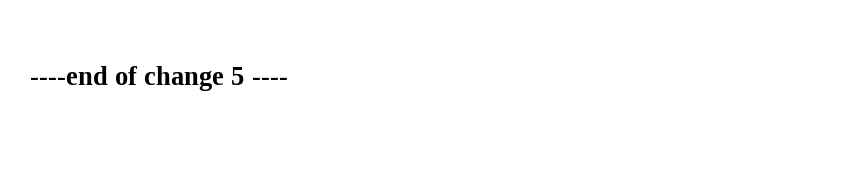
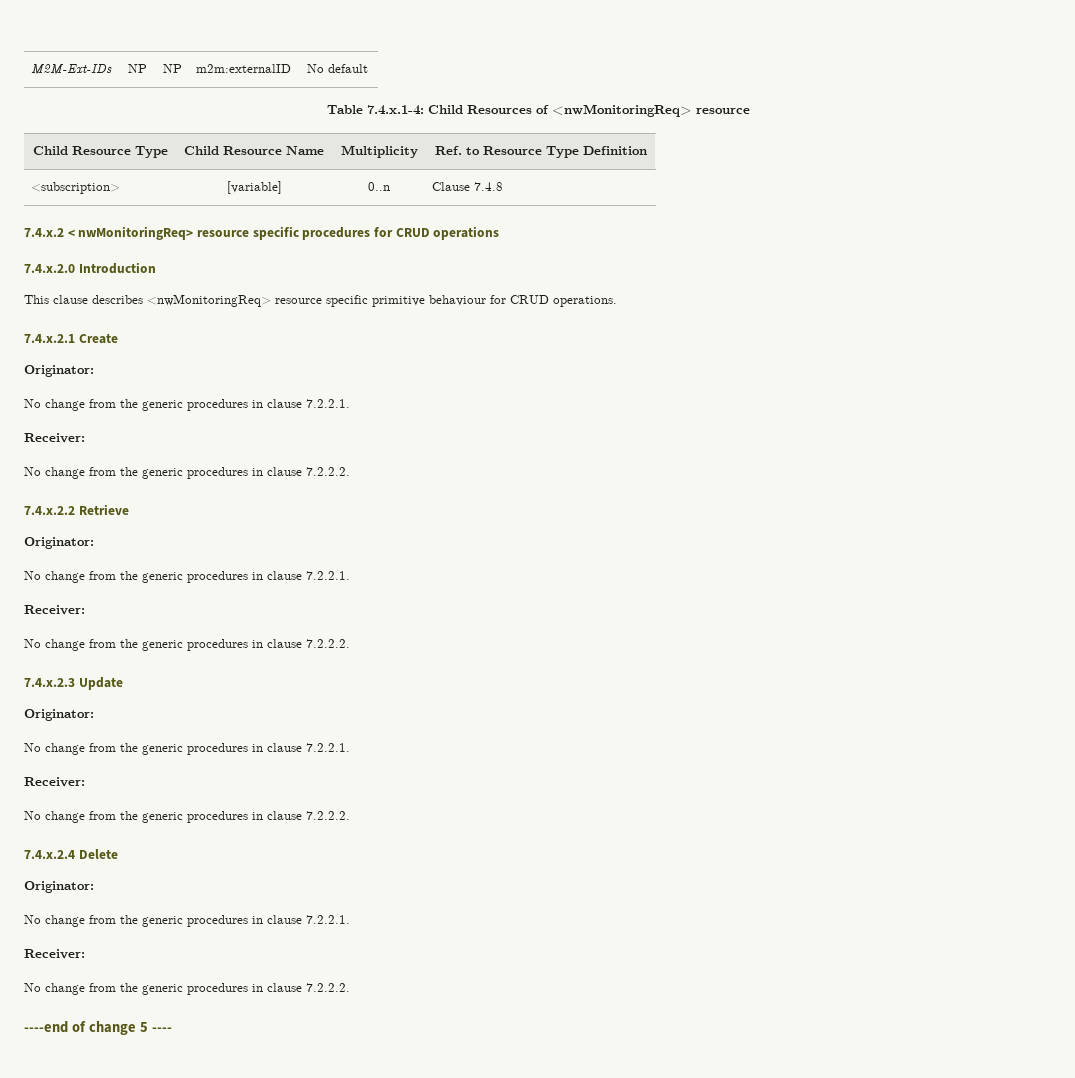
(30, 75) none -> [31,64,113,75] [127,64,147,73] [162,64,182,73] [196,64,292,73] [307,64,369,73] [327,104,750,117] [32,146,168,158] [184,146,324,155] [340,145,418,158] [434,146,647,158] [31,182,121,194] [226,181,282,194] [368,182,390,191] [432,182,504,191] [24,226,500,240] [24,262,156,274] [24,294,617,307] [24,333,118,344] [24,365,94,377] [24,399,350,411] [24,433,85,443] [24,467,350,479] [24,504,129,515] [24,537,94,549] [24,571,350,583] [24,605,85,615] [24,639,350,651] [24,677,123,690] [24,709,94,721] [24,743,350,755] [24,777,85,787] [24,811,350,823] [24,849,118,859] [24,881,94,893] [24,915,350,927] [24,949,85,959] [24,983,350,995] M2M-Ext-IDs | NP | NP | m2m:externalID | No default // Table 7.4.x.1-4: Child Resources of <nwMonitoringReq> resource // Child Resource Type | Child Resource Name | Multiplicity | Ref. to Resource Type Definition // <subscription> | [variable] | 0..n | Clause 7.4.8 // 7.4.x.2 < nwMonitoringReq> resource specific procedures for CRUD operations // 7.4.x.2.0 Introduction // This clause describes <nwMonitoringReq> resource specific primitive behaviour for CRUD operations. // 7.4.x.2.1 Create // Originator: // No change from the generic procedures in clause 7.2.2.1. // Receiver: // No change from the generic procedures in clause 7.2.2.2. // 7.4.x.2.2 Retrieve // Originator: // No change from the generic procedures in clause 7.2.2.1. // Receiver: // No change from the generic procedures in clause 7.2.2.2. // 7.4.x.2.3 Update // Originator: // No change from the generic procedures in clause 7.2.2.1. // Receiver: // No change from the generic procedures in clause 7.2.2.2. // 7.4.x.2.4 Delete // Originator: // No change from the generic procedures in clause 7.2.2.1. // Receiver: // No change from the generic procedures in clause 7.2.2.2. //

